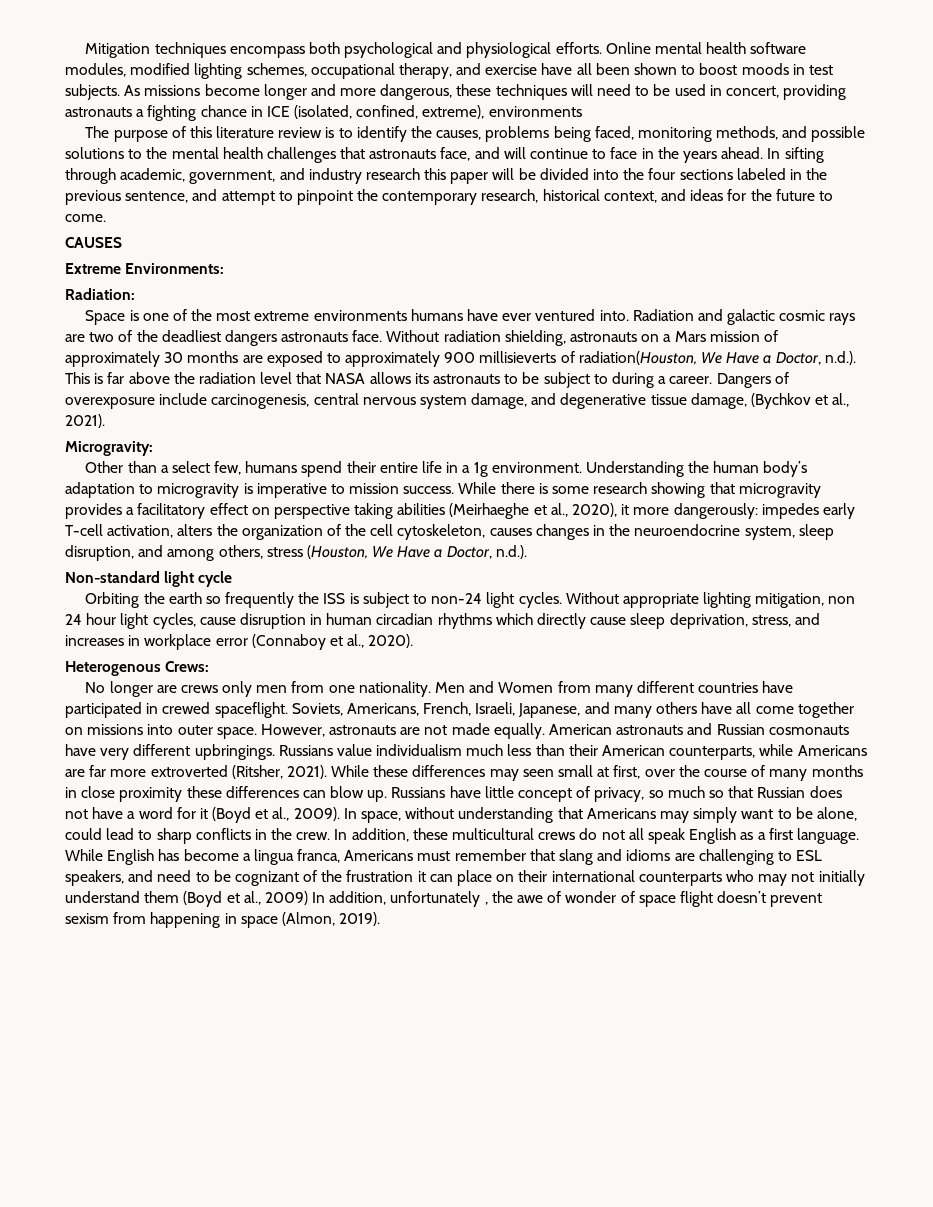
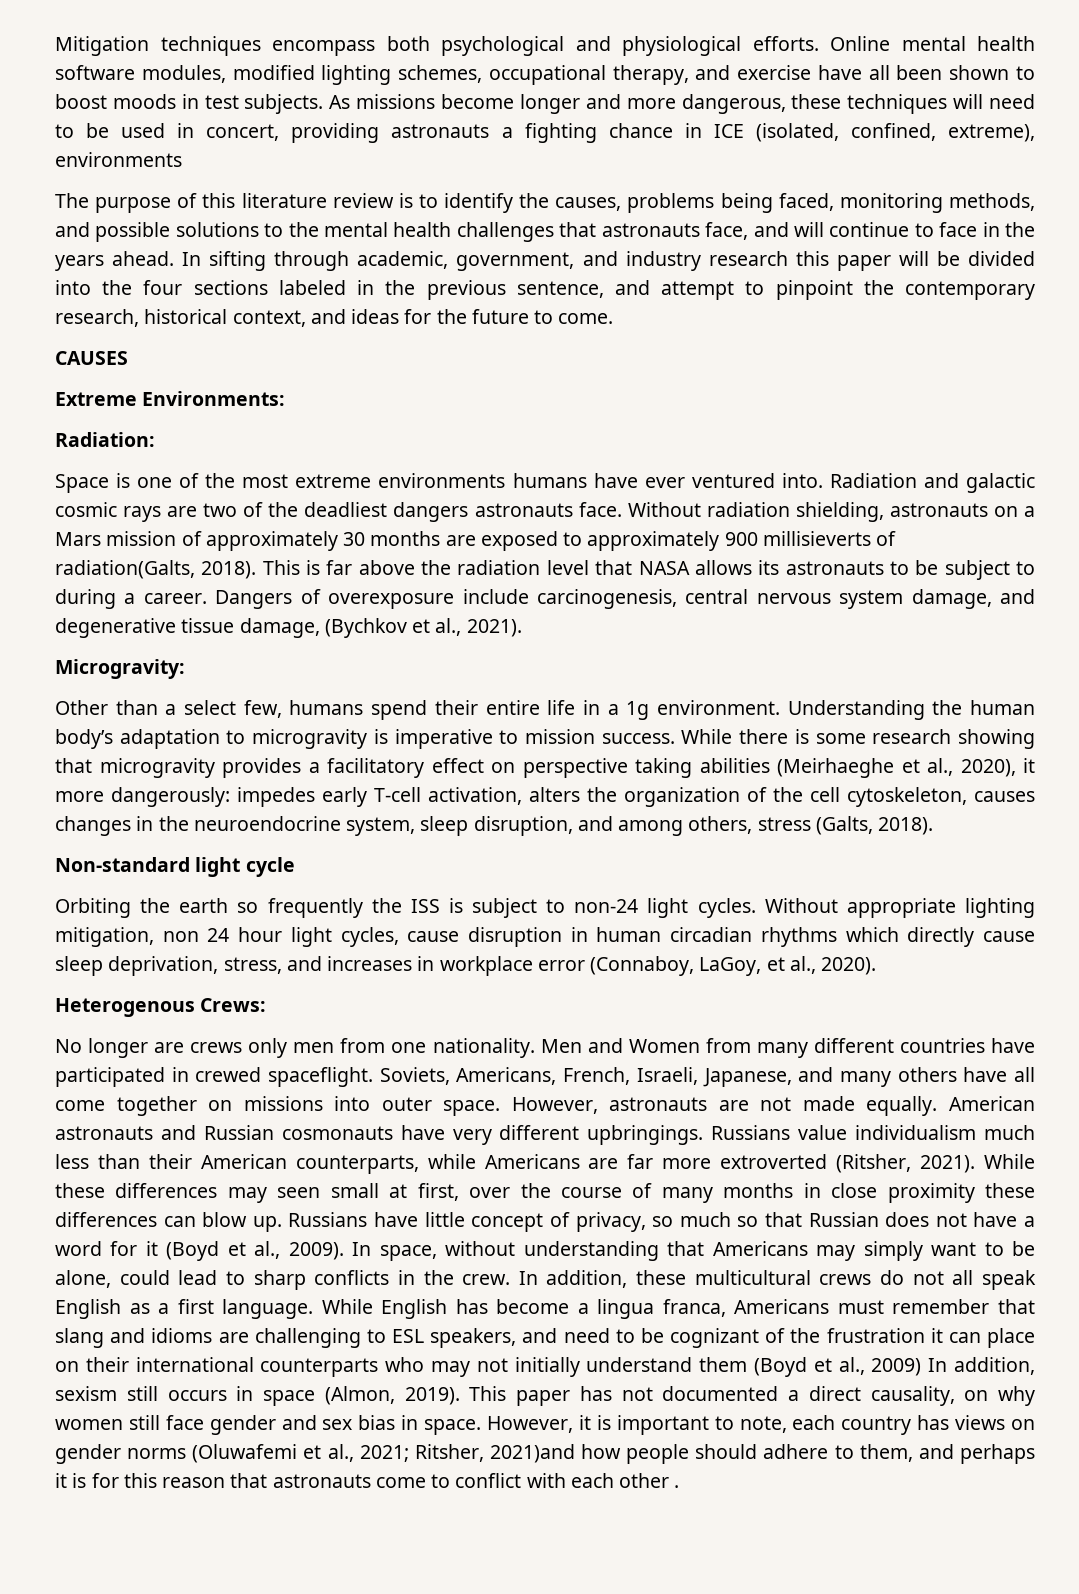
[578,351,856,365] radiation(Houston, We Have a Doctor, n.d.). -> [55,560,257,579] radiation(Galts, 2018).
[306,545,527,559] (Houston, We Have a Doctor, n.d.). -> [815,816,934,835] (Galts, 2018).
[251,634,326,650] (Connaboy -> [590,956,762,976] (Connaboy, LaGoy,
[390,891,823,907] [65,912,381,928] unfortunately , the awe of wonder of space flight doesn’t prevent sexism from happening in space (Almon, 2019). -> [55,1386,1035,1406] [55,1415,1036,1435] [55,1444,1035,1464] [55,1473,680,1488] sexism still occurs in space (Almon, 2019). This paper has not documented a direct causality, on why women still face gender and sex bias in space. However, it is important to note, each country has views on gender norms (Oluwafemi et al., 2021; Ritsher, 2021)and how people should adhere to them, and perhaps it is for this reason that astronauts come to conflict with each other .

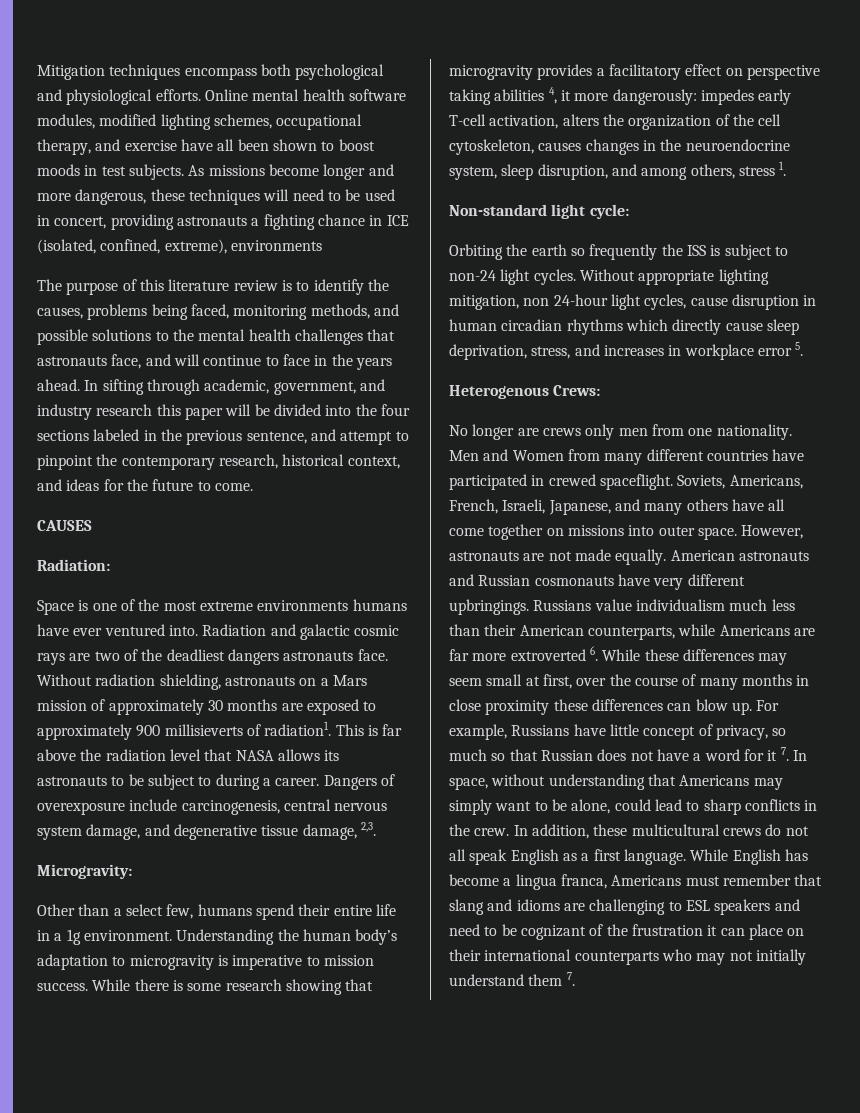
[55,391,286,406] // Extreme Environments: -> (92, 525) none
[55,560,257,579] radiation(Galts, 2018). -> [264,721,332,736] radiation1.
[324,618,522,638] (Bychkov et al., 2021). -> [360,822,376,836] 2,3.
[777,758,1016,778] (Meirhaeghe et al., 2020), -> [548,87,557,104] 4,
[815,816,934,835] (Galts, 2018). -> [779,161,787,176] 1.
[245,857,295,877] cycle -> [589,204,629,219] cycle:
[207,927,283,942] 24 hour -> [553,294,608,306] 24-hour
[590,956,877,976] (Connaboy, LaGoy, et al., 2020). -> [795,342,804,356] 5.
[836,1154,976,1173] (Ritsher, 2021). -> [589,646,598,661] 6.
[277,1187,321,1198] seen -> [449,678,482,686] seem
(282, 1224) none -> [756,700,780,711] [449,724,507,740] For example,
[166,1241,344,1261] (Boyd et al., 2009). -> [780,747,789,761] 7.
[430,1328,517,1348] speakers, -> [714,899,771,915] speakers
[753,1357,1035,1377] [55,1386,1035,1406] [55,1415,1036,1435] [55,1444,1035,1464] [55,1473,680,1488] (Boyd et al., 2009) In addition, sexism still occurs in space (Almon, 2019). This paper has not documented a direct causality, on why women still face gender and sex bias in space. However, it is important to note, each country has views on gender norms (Oluwafemi et al., 2021; Ritsher, 2021)and how people should adhere to them, and perhaps it is for this reason that astronauts come to conflict with each other . -> [566,972,575,986] 7.

